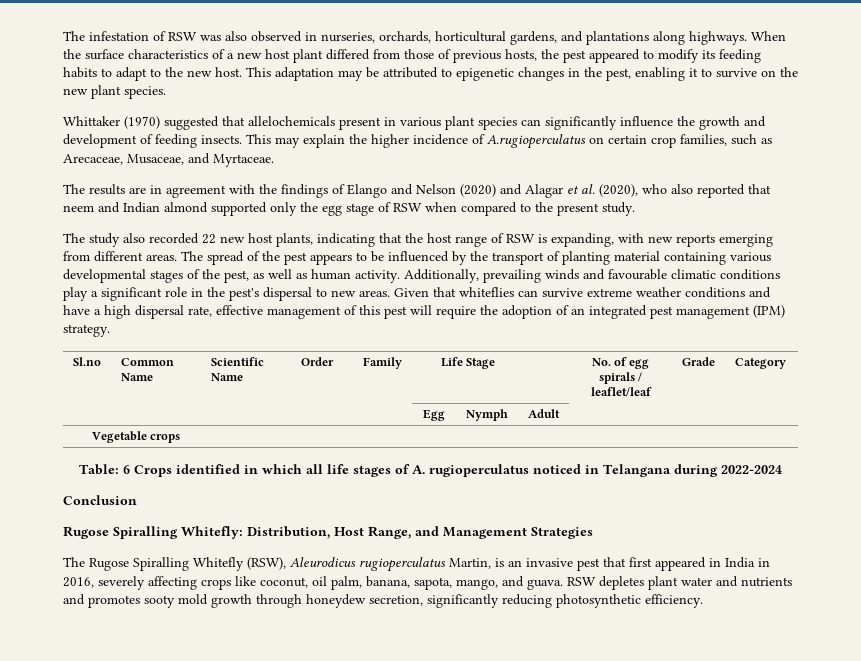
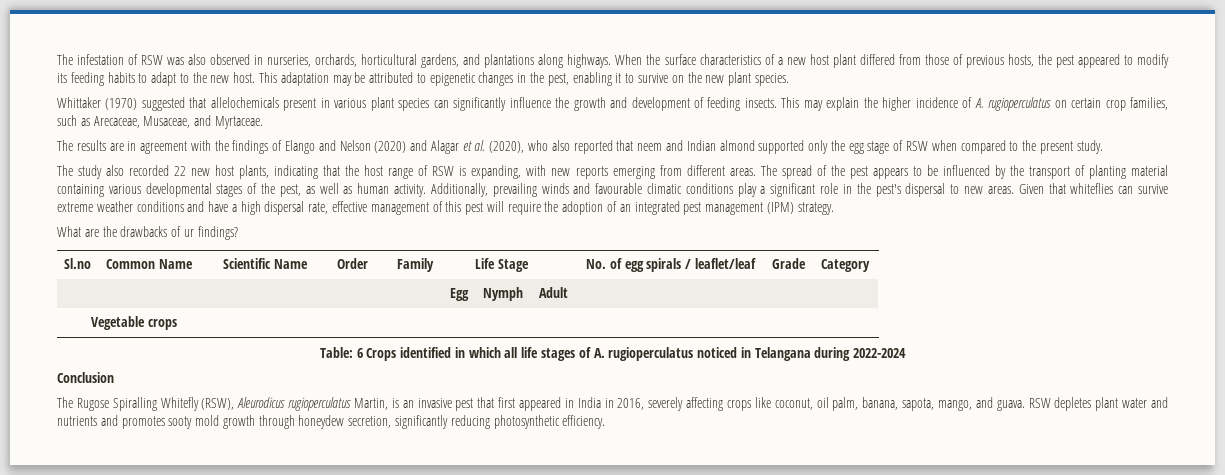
[487,134,586,149] A.rugioperculatus -> [974,97,1052,111] A. rugioperculatus
(110, 330) none -> [57,226,238,240] // What are the drawbacks of ur findings?
[63,526,593,539] // Rugose Spiralling Whitefly: Distribution, Host Range, and Management Strategies -> (114, 377) none

